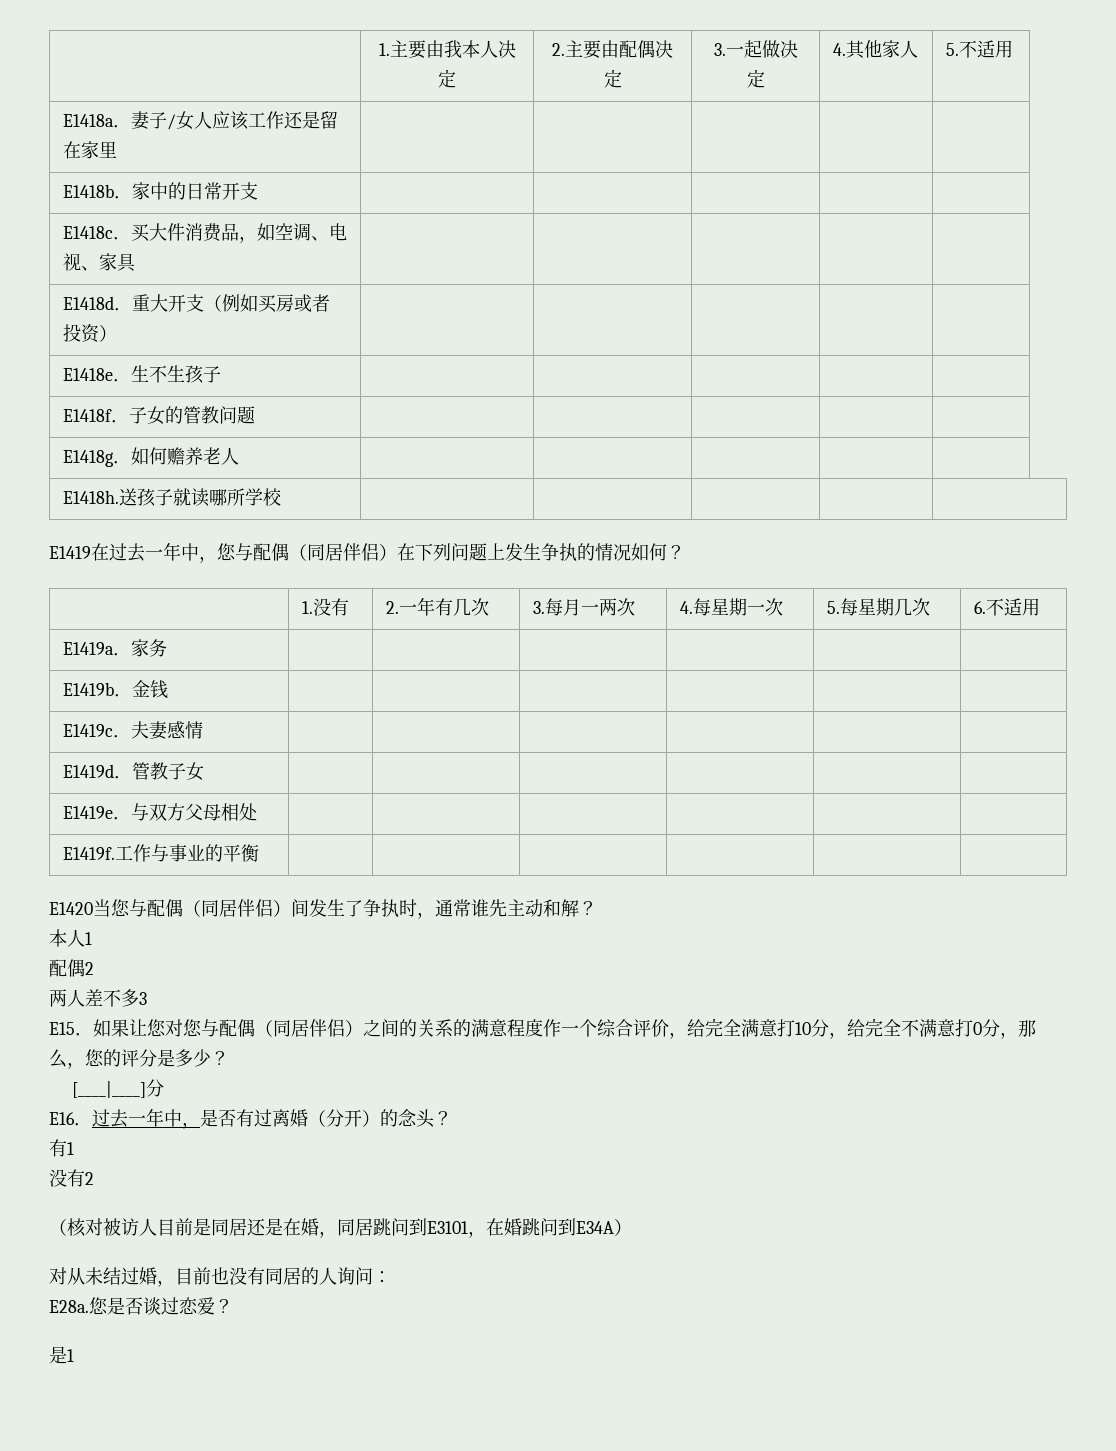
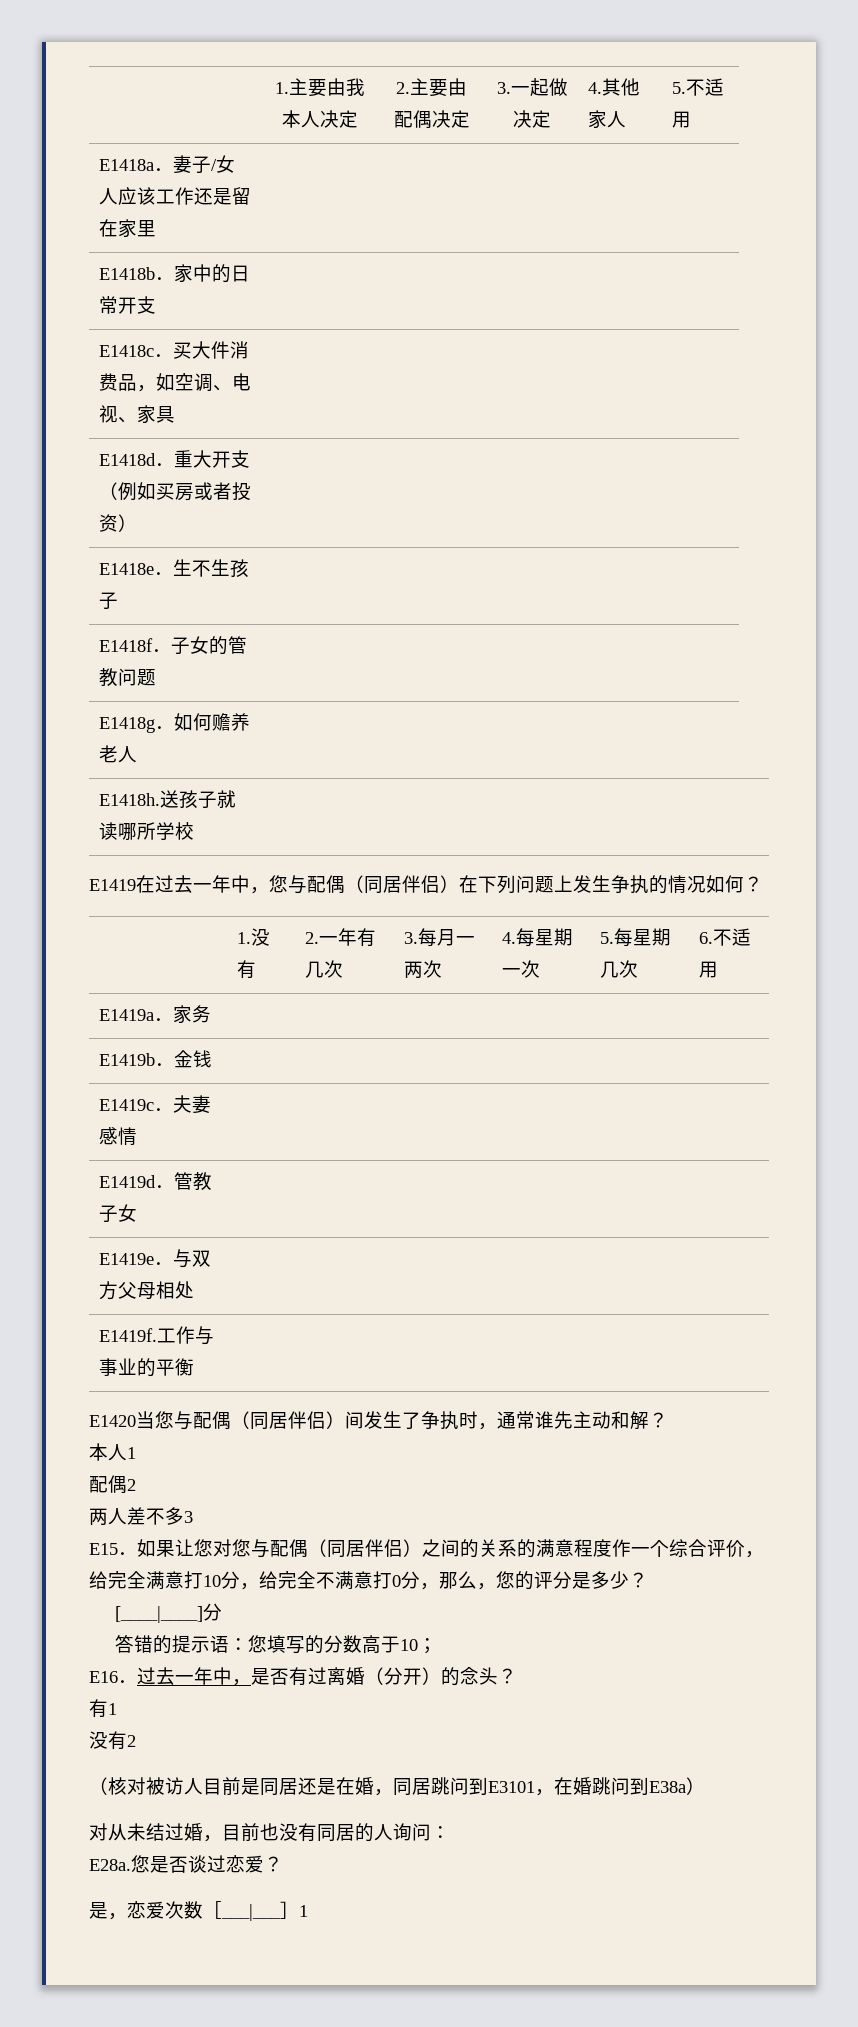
(165, 1088) none -> [115,1635,438,1654] // 答错的提示语：您填写的分数高于10；
[576,1221,614,1234] E34A -> [649,1781,686,1793] E38a
(67, 1355) none -> [108,1901,299,1921] ，恋爱次数［___|___］

